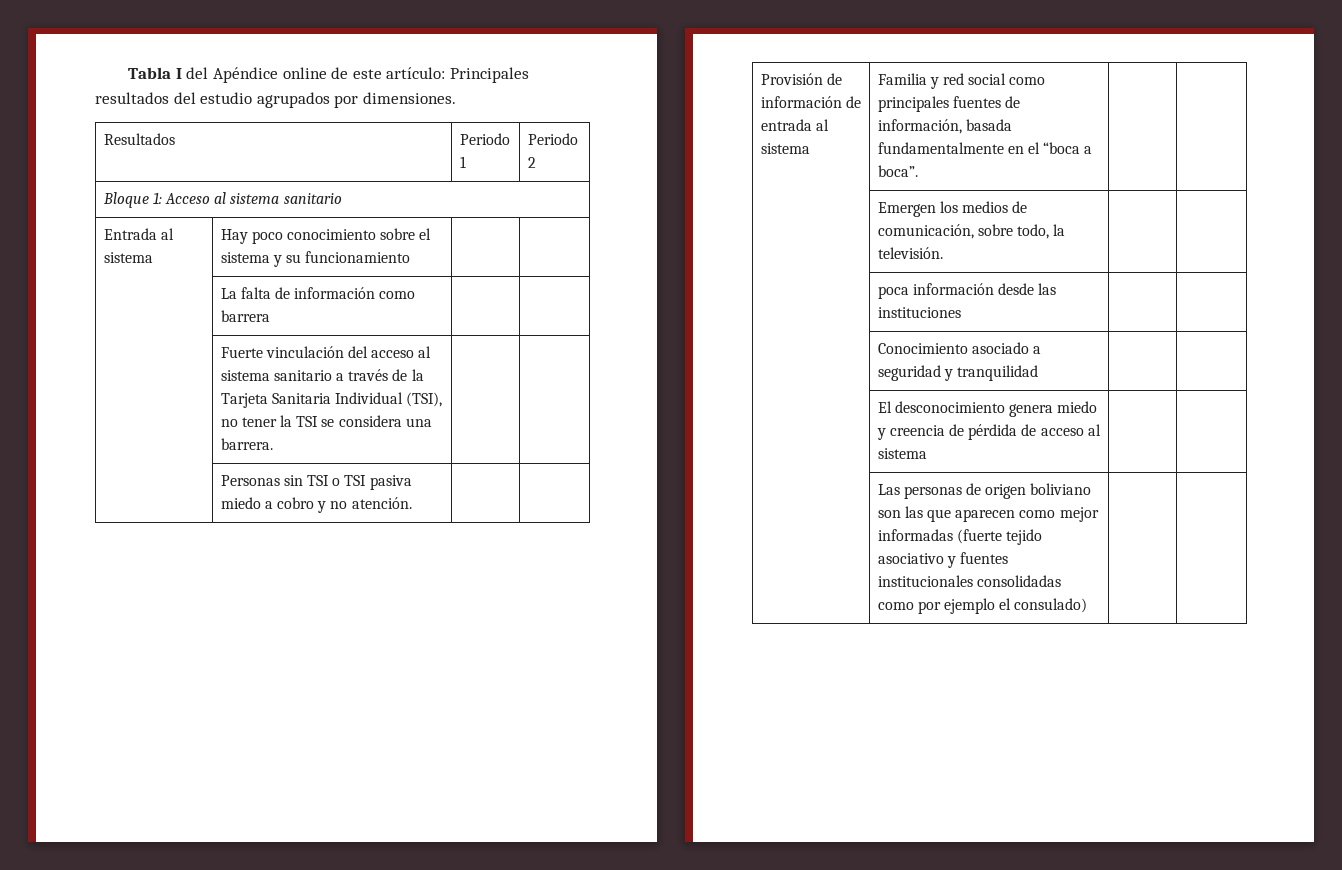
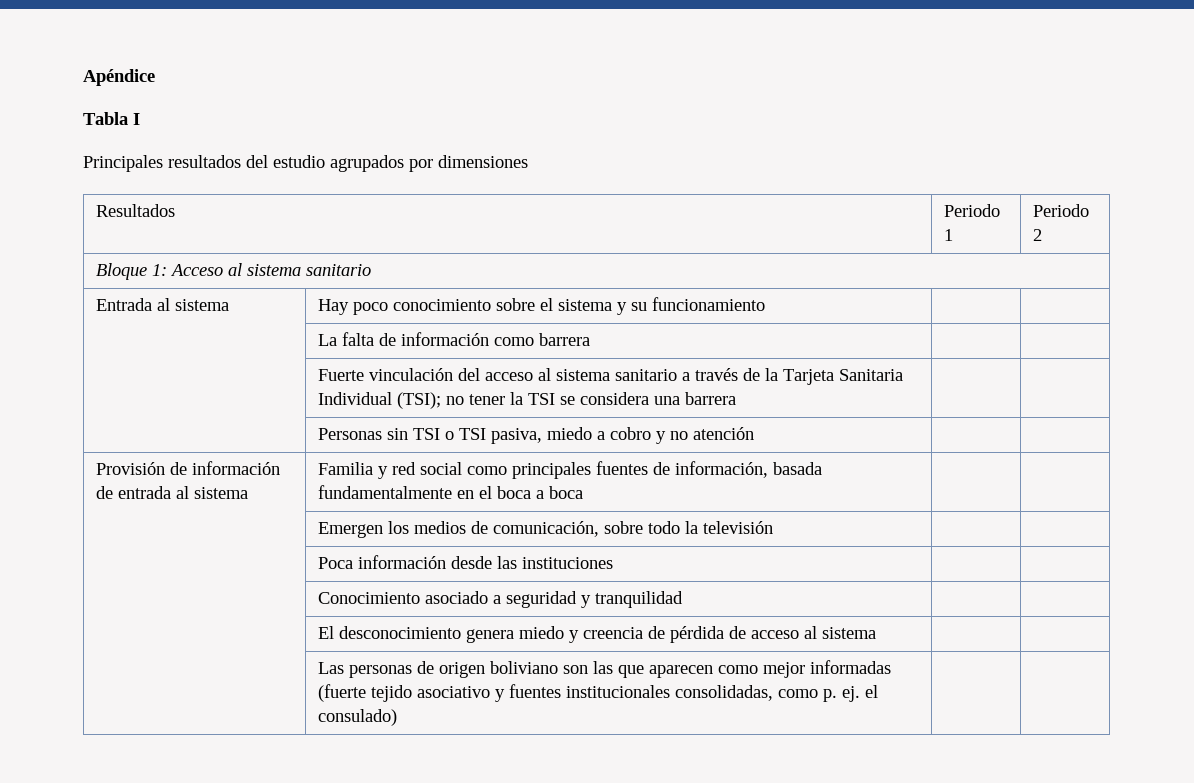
(128, 73) none -> [83,69,155,86] Apéndice //
[186,67,446,83] del Apéndice online de este artículo: -> (140, 119) //
[362,92,456,104] dimensiones. -> [438,155,528,168] dimensiones
[406,392,443,407] (TSI), -> [397,392,442,409] (TSI);
[220,438,273,450] barrera. -> [685,392,737,405] barrera
[369,475,412,490] pasiva -> [491,428,543,444] pasiva,
[351,497,412,509] atención. -> [693,427,755,440] atención
[1043,142,1093,154] [877,165,918,177] “boca a boca”. -> [497,486,584,499] boca a boca
[1017,224,1066,239] [877,247,943,259] [877,286,909,299] todo, la televisión. | | // | poca -> [648,521,774,534] [318,557,354,569] todo la televisión | | // | Poca
[976,575,1061,587] [877,598,996,614] consolidadas como por ejemplo -> [675,685,861,702] consolidadas, como p. ej.

